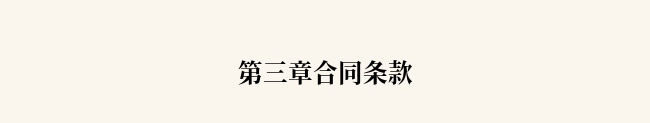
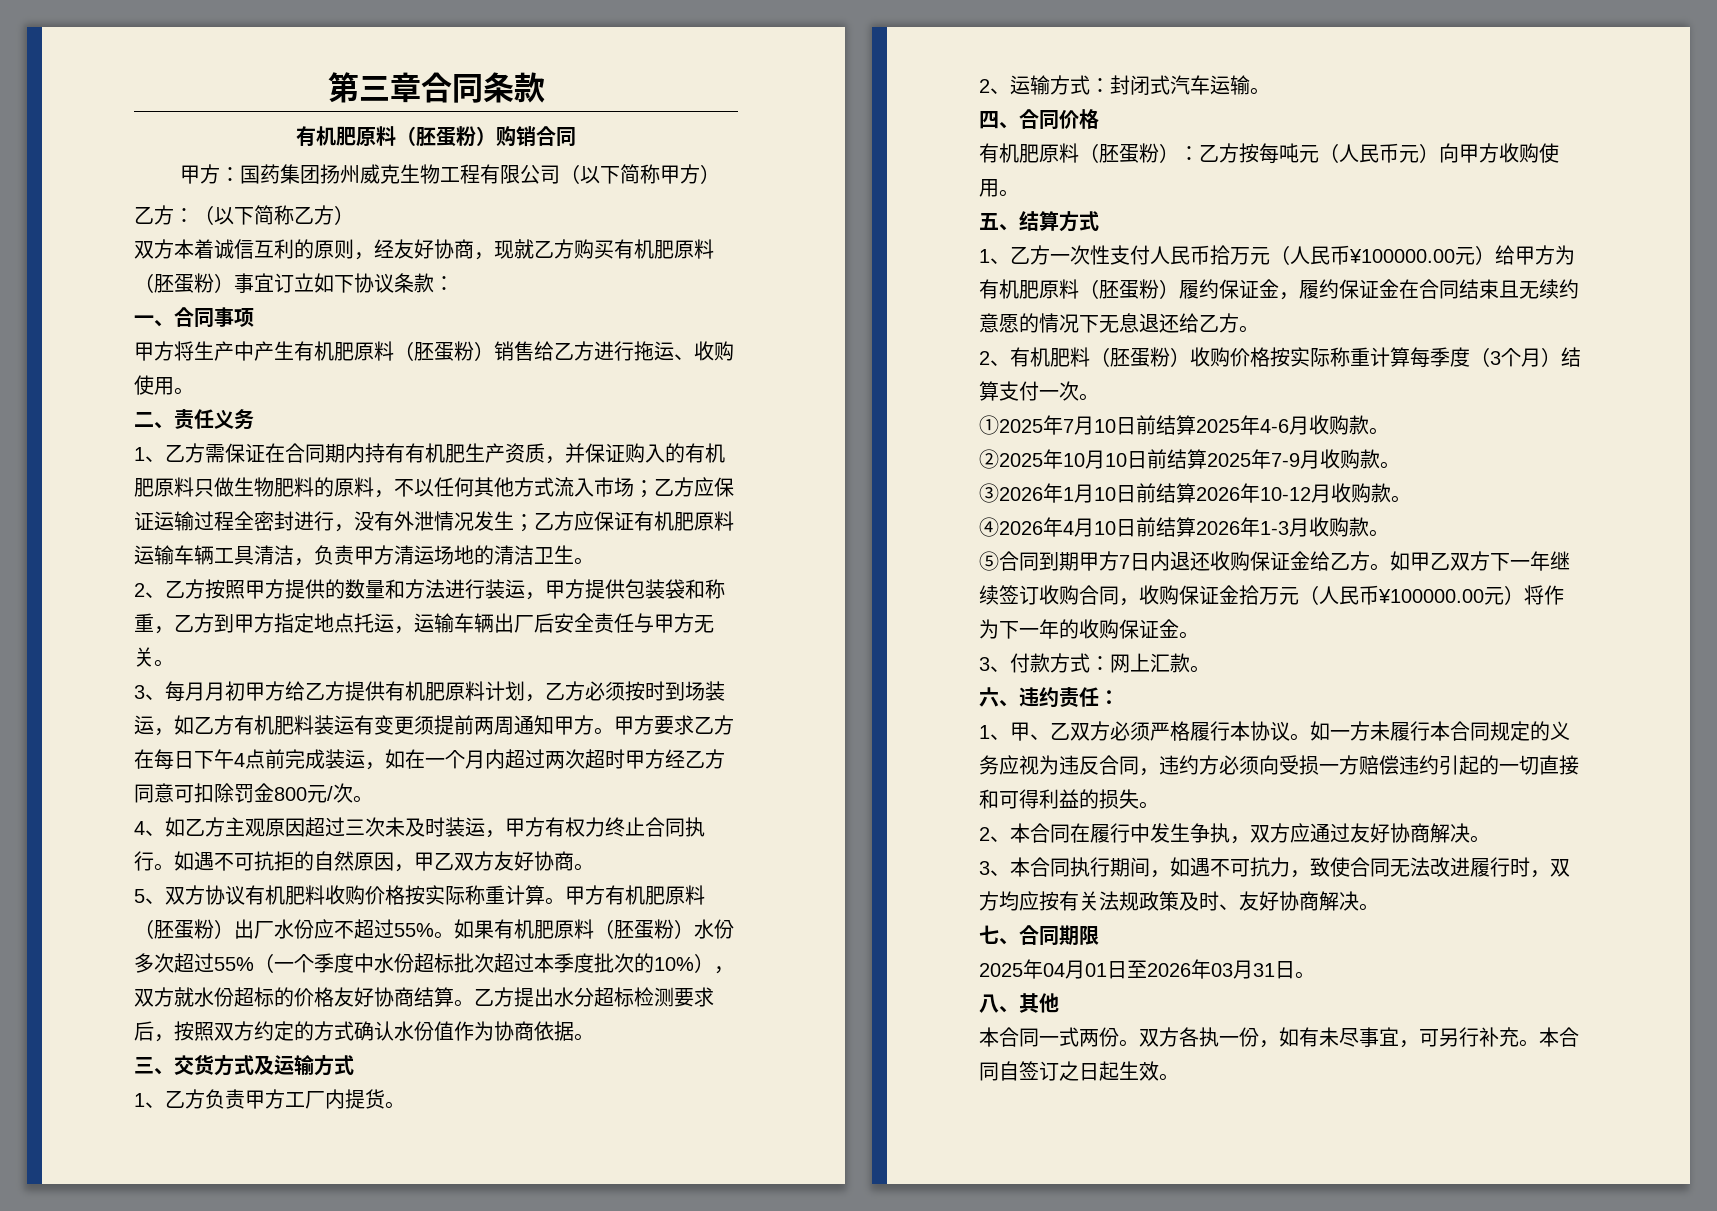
(413, 72) none -> [296,126,576,147] [179,164,720,184] [134,205,354,225] [134,239,714,260] [134,273,454,293] [134,307,254,328] [134,341,734,361] [134,375,194,395] [134,409,254,430] [134,443,725,464] [134,477,734,498] [134,511,734,532] [134,545,594,566] [134,579,725,600] [134,613,714,634] [134,647,174,667] [134,681,725,702] [134,715,734,736] [134,749,725,770] [134,783,373,803] [134,817,705,838] [134,851,594,872] [134,885,705,905] [134,919,734,939] [134,953,734,974] [134,987,714,1007] [134,1021,594,1042] [134,1054,354,1076] [134,1089,405,1109] [979,75,1270,96] [979,109,1099,130] [979,143,1559,164] [979,179,1019,197] [979,211,1099,232] [979,245,1575,265] [979,279,1579,300] [979,313,1259,333] [979,347,1581,368] [979,381,1099,401] [979,415,1389,435] [979,449,1400,469] [979,483,1411,503] [979,517,1389,537] [979,551,1570,571] [979,585,1564,606] [979,619,1199,639] [979,653,1210,673] [979,687,1119,708] [979,721,1570,741] [979,755,1579,776] [979,789,1159,809] [979,823,1490,844] [979,857,1570,878] [979,891,1379,911] [979,925,1099,946] [979,959,1315,979] [979,993,1059,1013] [979,1027,1579,1048] [979,1061,1179,1081] // 有机肥原料（胚蛋粉）购销合同 // 甲方：国药集团扬州威克生物工程有限公司（以下简称甲方） // 乙方：（以下简称乙方） // 双方本着诚信互利的原则，经友好协商，现就乙方购买有机肥原料（胚蛋粉）事宜订立如下协议条款： // 一、合同事项 // 甲方将生产中产生有机肥原料（胚蛋粉）销售给乙方进行拖运、收购使用。 // 二、责任义务 // 1、乙方需保证在合同期内持有有机肥生产资质，并保证购入的有机肥原料只做生物肥料的原料，不以任何其他方式流入市场；乙方应保证运输过程全密封进行，没有外泄情况发生；乙方应保证有机肥原料运输车辆工具清洁，负责甲方清运场地的清洁卫生。 // 2、乙方按照甲方提供的数量和方法进行装运，甲方提供包装袋和称重，乙方到甲方指定地点托运，运输车辆出厂后安全责任与甲方无关。 // 3、每月月初甲方给乙方提供有机肥原料计划，乙方必须按时到场装运，如乙方有机肥料装运有变更须提前两周通知甲方。甲方要求乙方在每日下午4点前完成装运，如在一个月内超过两次超时甲方经乙方同意可扣除罚金800元/次。 // 4、如乙方主观原因超过三次未及时装运，甲方有权力终止合同执行。如遇不可抗拒的自然原因，甲乙双方友好协商。 // 5、双方协议有机肥料收购价格按实际称重计算。甲方有机肥原料（胚蛋粉）出厂水份应不超过55%。如果有机肥原料（胚蛋粉）水份多次超过55%（一个季度中水份超标批次超过本季度批次的10%），双方就水份超标的价格友好协商结算。乙方提出水分超标检测要求后，按照双方约定的方式确认水份值作为协商依据。 // 三、交货方式及运输方式 // 1、乙方负责甲方工厂内提货。 // 2、运输方式：封闭式汽车运输。 // 四、合同价格 // 有机肥原料（胚蛋粉）：乙方按每吨元（人民币元）向甲方收购使用。 // 五、结算方式 // 1、乙方一次性支付人民币拾万元（人民币¥100000.00元）给甲方为有机肥原料（胚蛋粉）履约保证金，履约保证金在合同结束且无续约意愿的情况下无息退还给乙方。 // 2、有机肥料（胚蛋粉）收购价格按实际称重计算每季度（3个月）结算支付一次。 // ①2025年7月10日前结算2025年4-6月收购款。 // ②2025年10月10日前结算2025年7-9月收购款。 // ③2026年1月10日前结算2026年10-12月收购款。 // ④2026年4月10日前结算2026年1-3月收购款。 // ⑤合同到期甲方7日内退还收购保证金给乙方。如甲乙双方下一年继续签订收购合同，收购保证金拾万元（人民币¥100000.00元）将作为下一年的收购保证金。 // 3、付款方式：网上汇款。 // 六、违约责任： // 1、甲、乙双方必须严格履行本协议。如一方未履行本合同规定的义务应视为违反合同，违约方必须向受损一方赔偿违约引起的一切直接和可得利益的损失。 // 2、本合同在履行中发生争执，双方应通过友好协商解决。 // 3、本合同执行期间，如遇不可抗力，致使合同无法改进履行时，双方均应按有关法规政策及时、友好协商解决。 // 七、合同期限 // 2025年04月01日至2026年03月31日。 // 八、其他 // 本合同一式两份。双方各执一份，如有未尽事宜，可另行补充。本合同自签订之日起生效。

